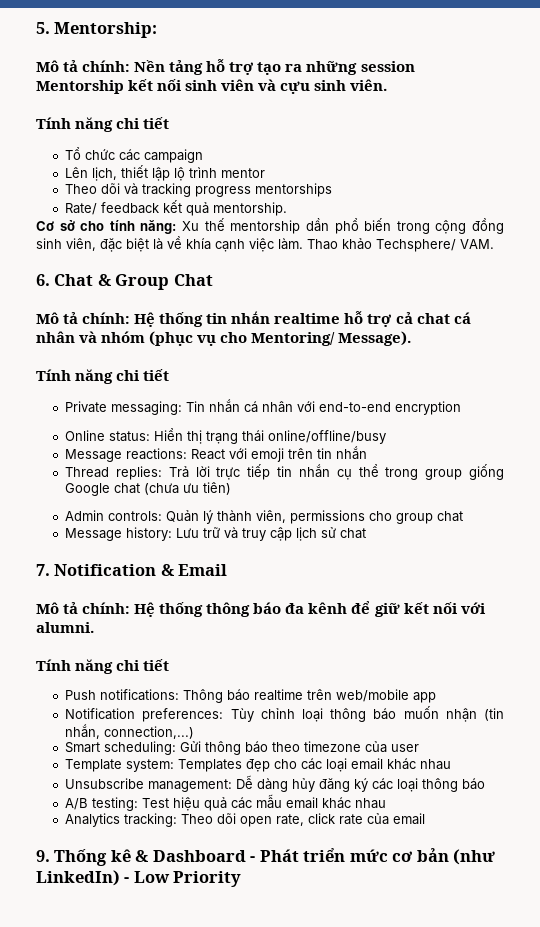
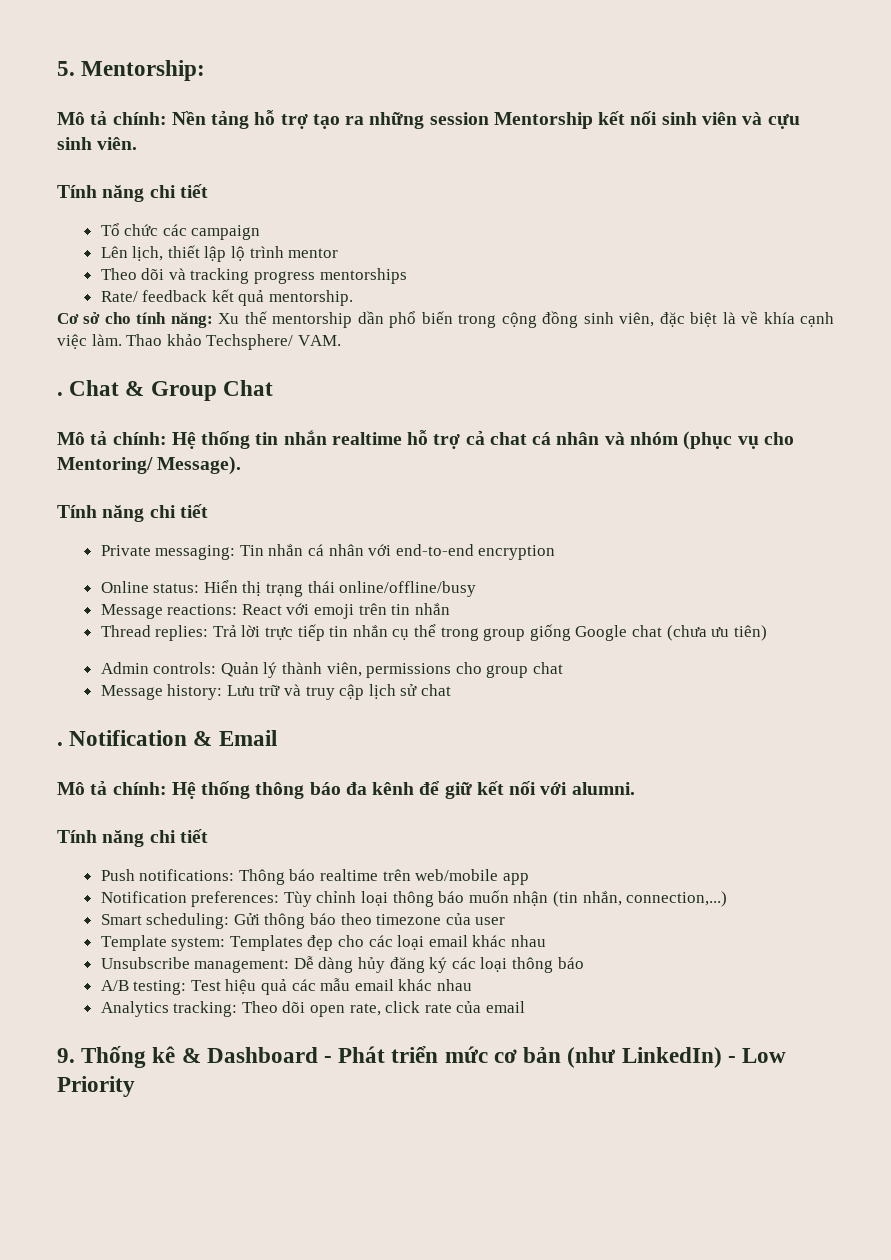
[36,274,50,286] 6. -> [57,392,63,396] .
[36,564,50,576] 7. -> [57,742,63,746] .

